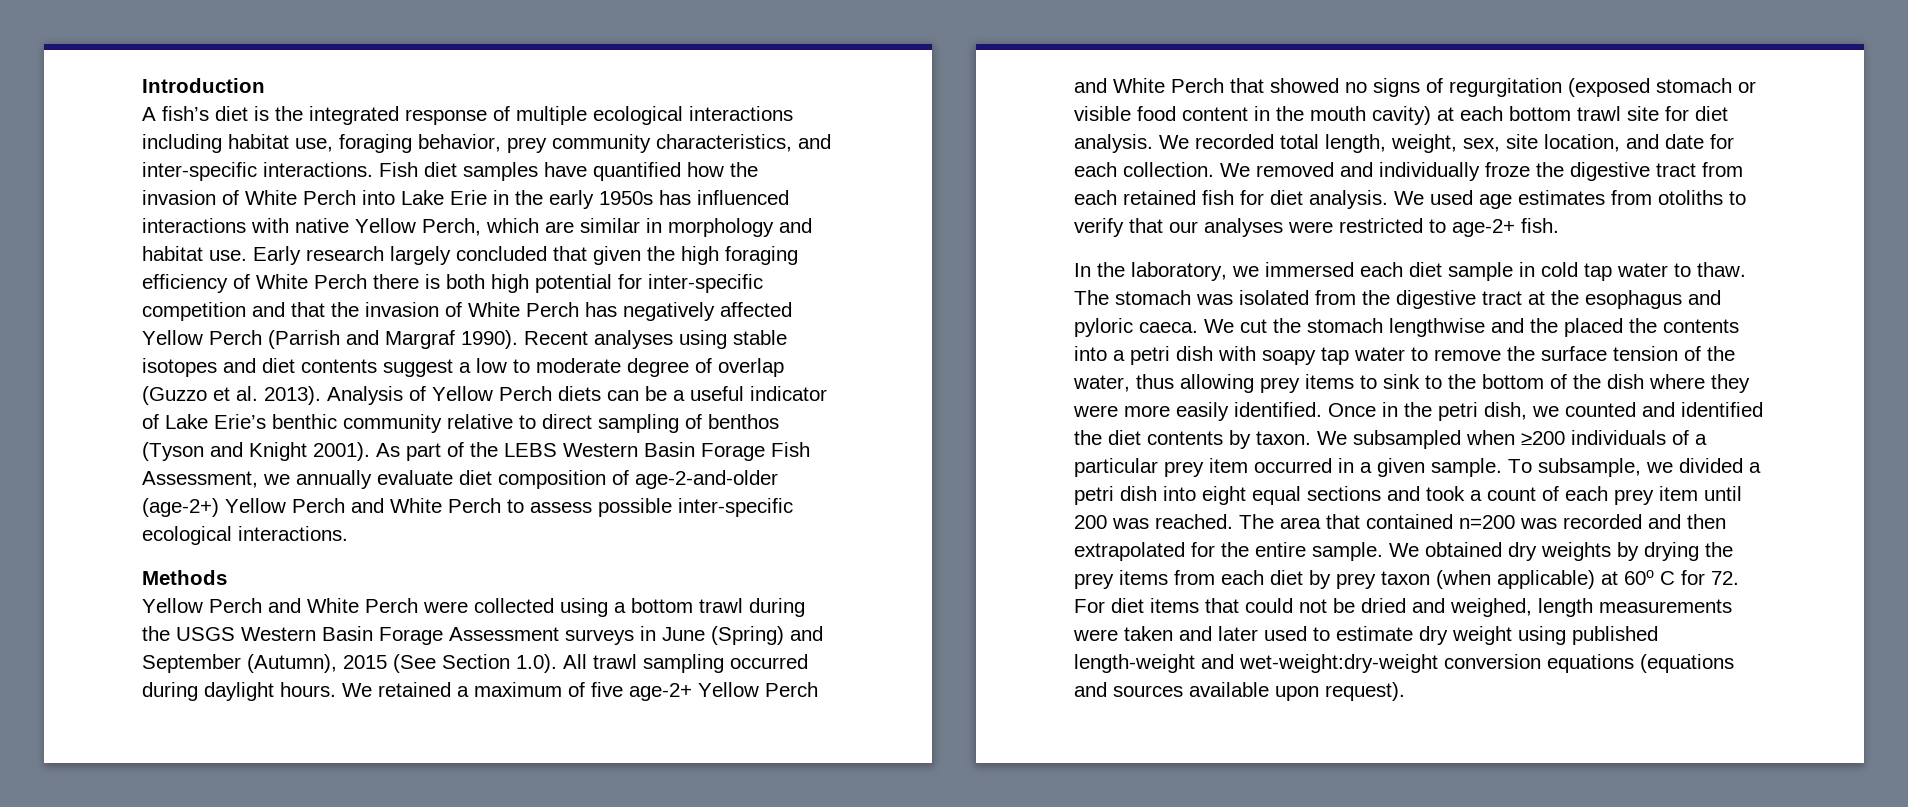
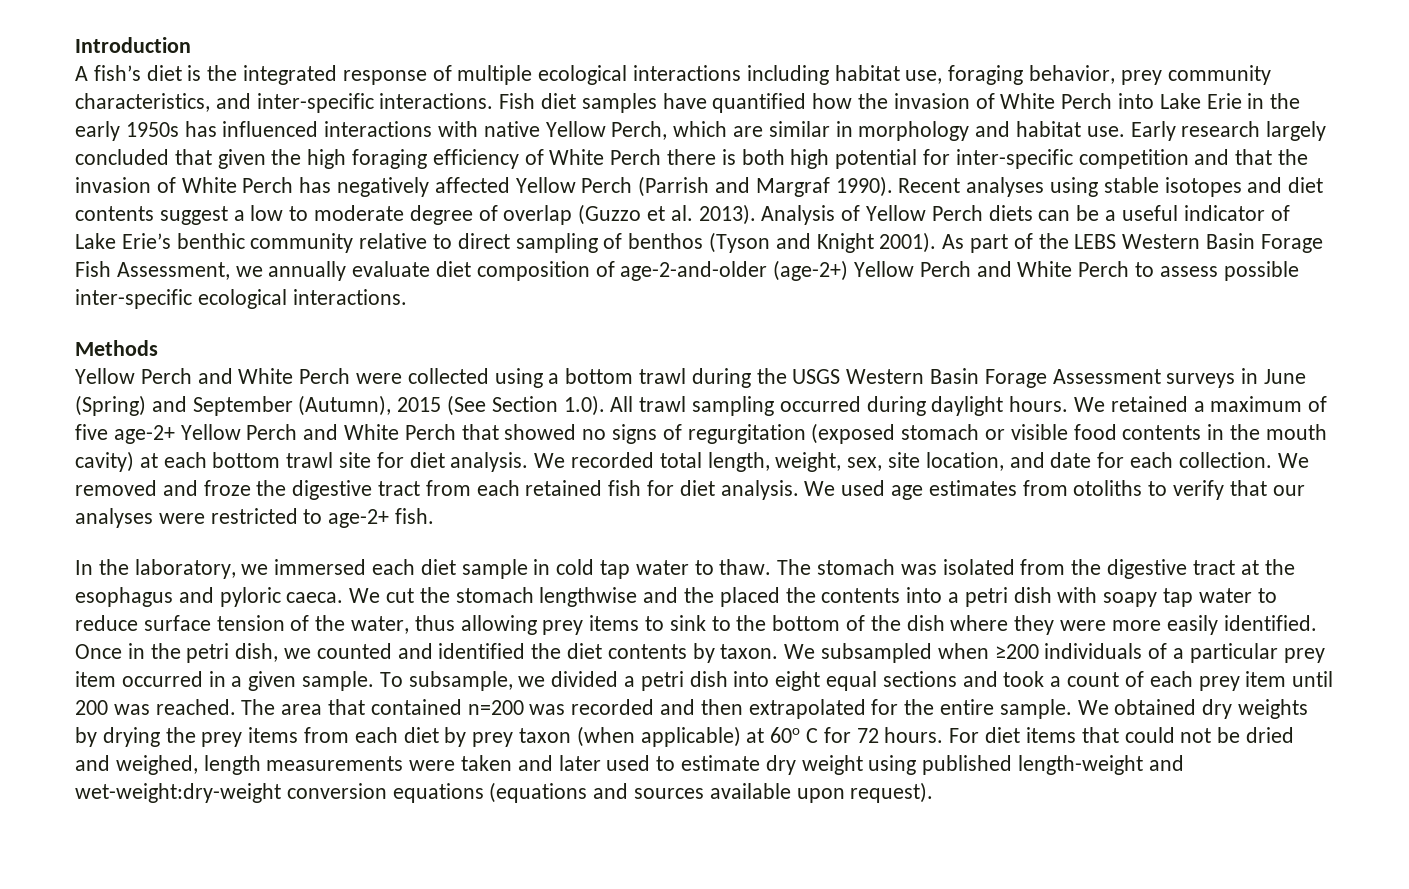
[1182,107,1248,121] content -> [1122,425,1202,440] contents
[1379,162,1480,181] individually -> (198, 488) none
[1434,346,1535,361] remove the -> [75,615,138,631] reduce
[1711,571,1739,585] 72. -> [856,727,944,743] 72 hours.

